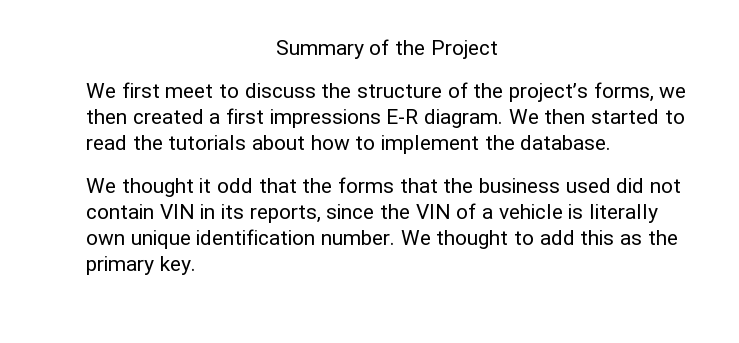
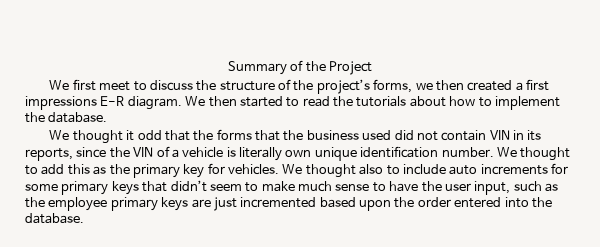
[159,256,196,275] key. -> [183,163,568,178] [25,180,558,195] [25,197,552,211] [25,213,84,224] key for vehicles. We thought also to include auto increments for some primary keys that didn’t seem to make much sense to have the user input, such as the employee primary keys are just incremented based upon the order entered into the database.

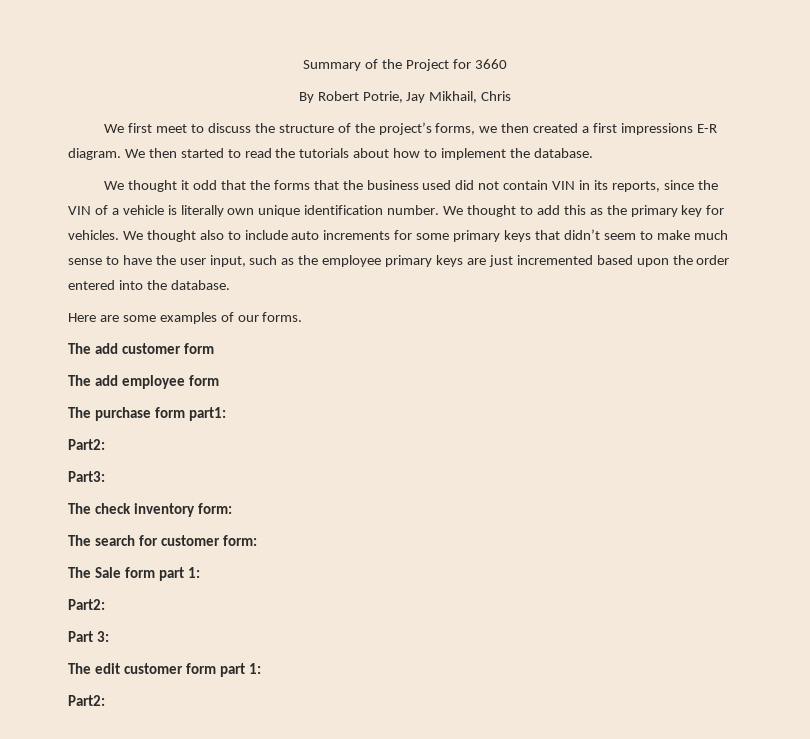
(373, 68) none -> [452,59,507,69] [298,91,512,103] for 3660 // By Robert Potrie, Jay Mikhail, Chris
(84, 218) none -> [68,312,303,324] [68,343,214,354] [68,375,219,389] [68,407,226,421] [68,439,105,450] [68,471,105,482] [68,503,232,517] [68,535,257,546] [68,567,200,581] [68,599,105,610] [68,631,109,642] [68,663,261,677] [68,695,105,706] // Here are some examples of our forms. // The add customer form // The add employee form // The purchase form part1: // Part2: // Part3: // The check inventory form: // The search for customer form: // The Sale form part 1: // Part2: // Part 3: // The edit customer form part 1: // Part2:

